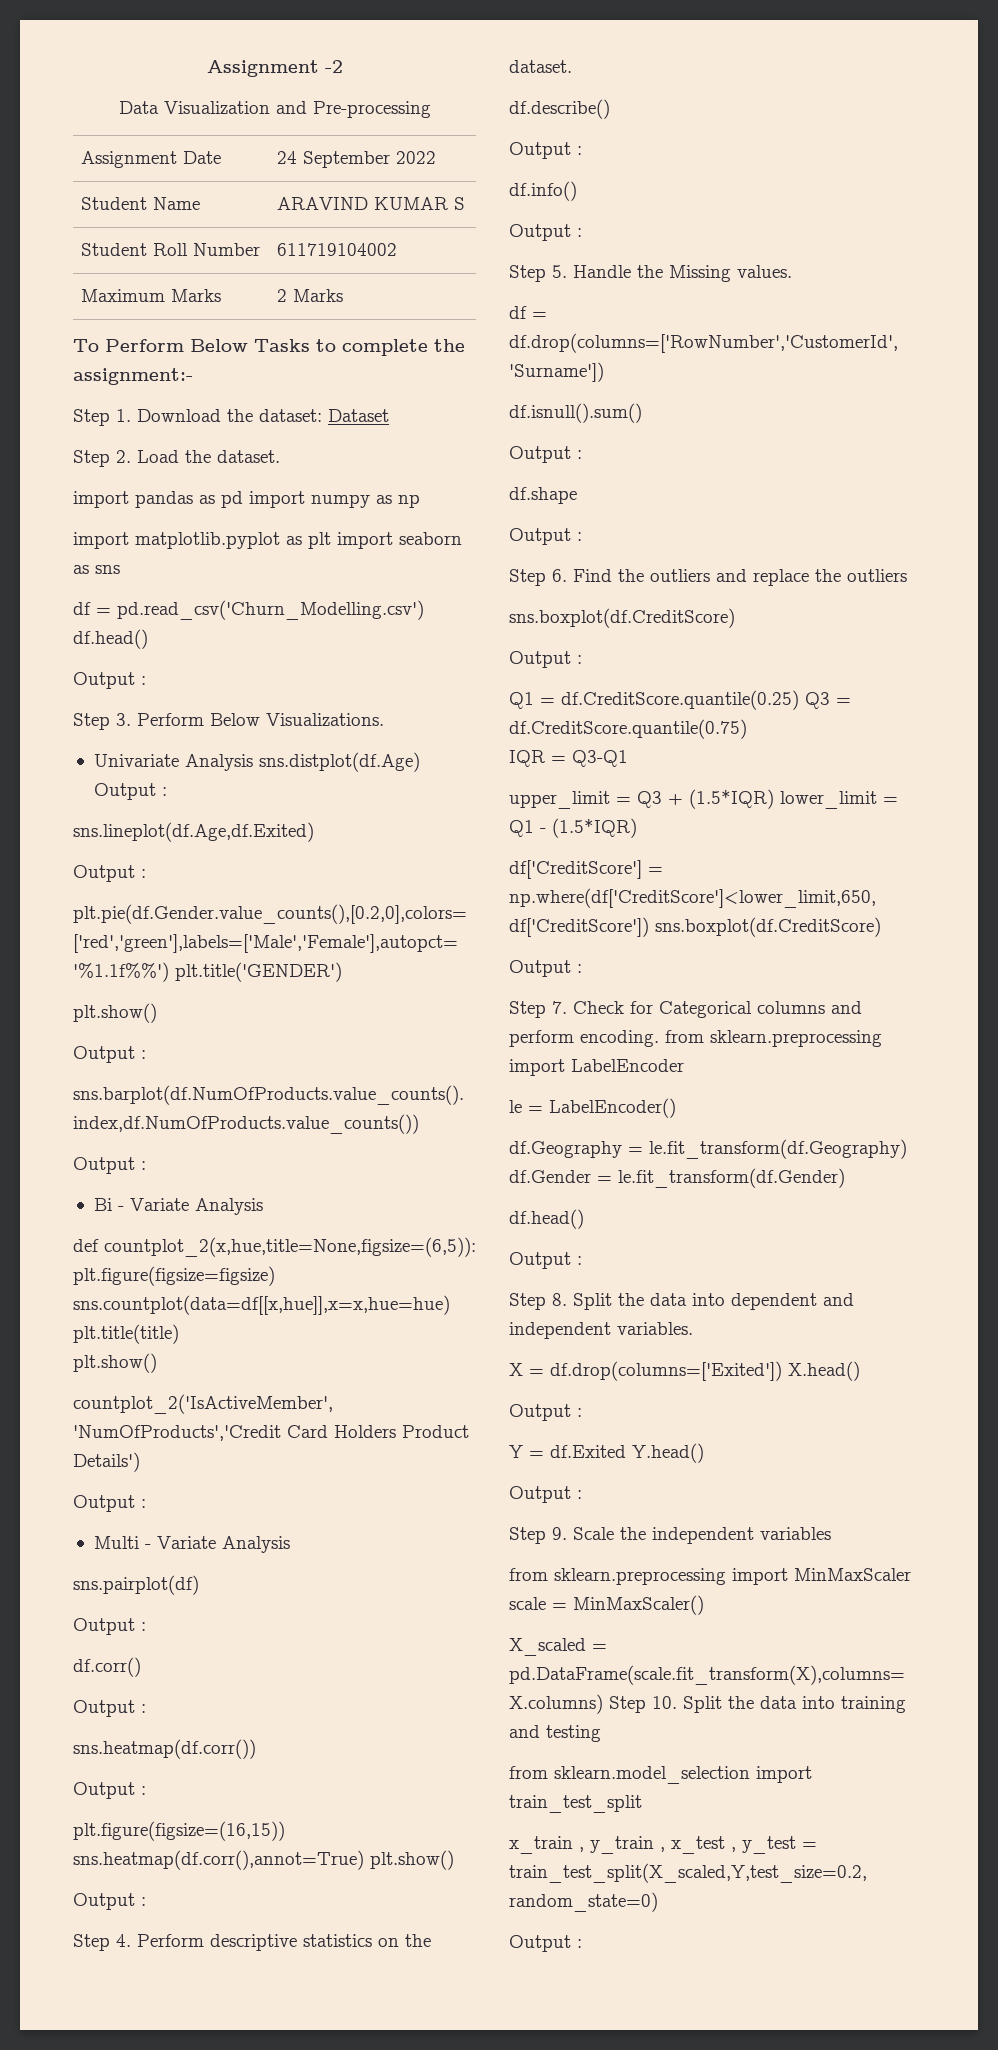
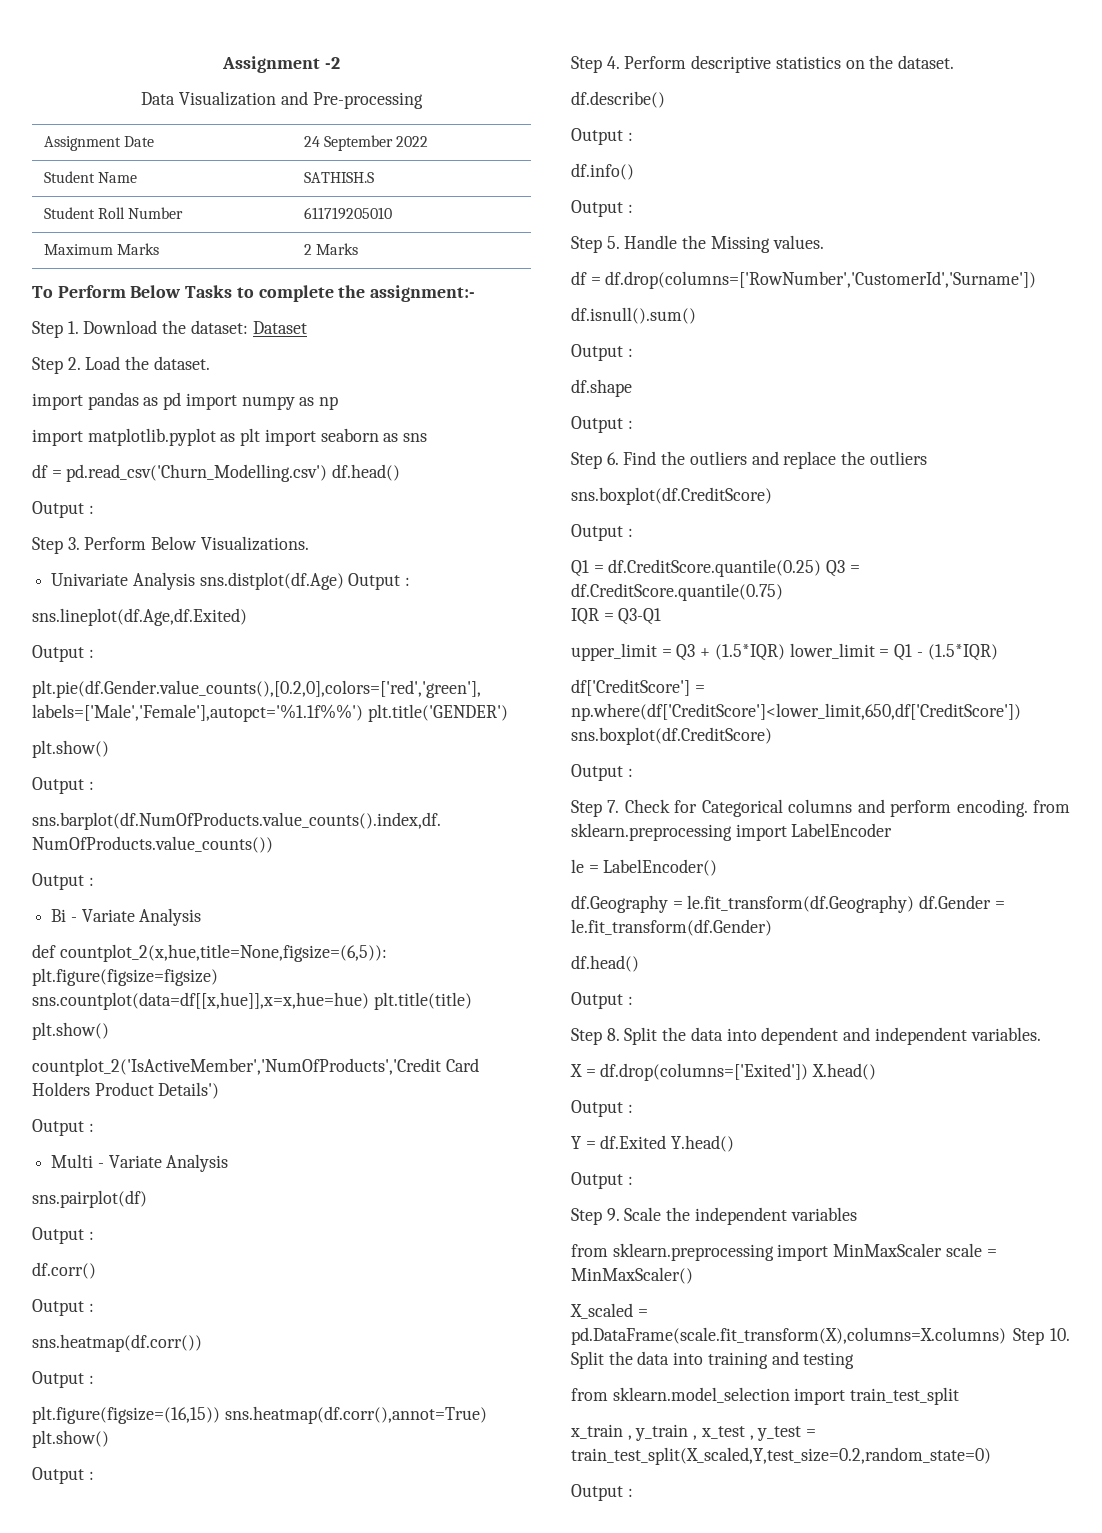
[276,197,465,210] ARAVIND KUMAR S -> [303,172,374,183] SATHISH.S
[276,243,397,256] 611719104002 -> [303,207,392,220] 611719205010

